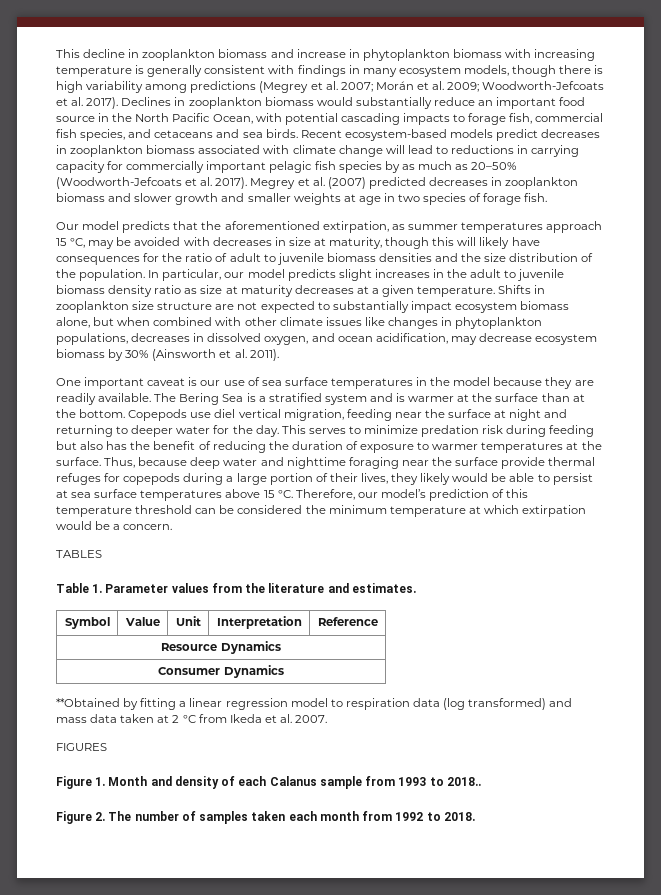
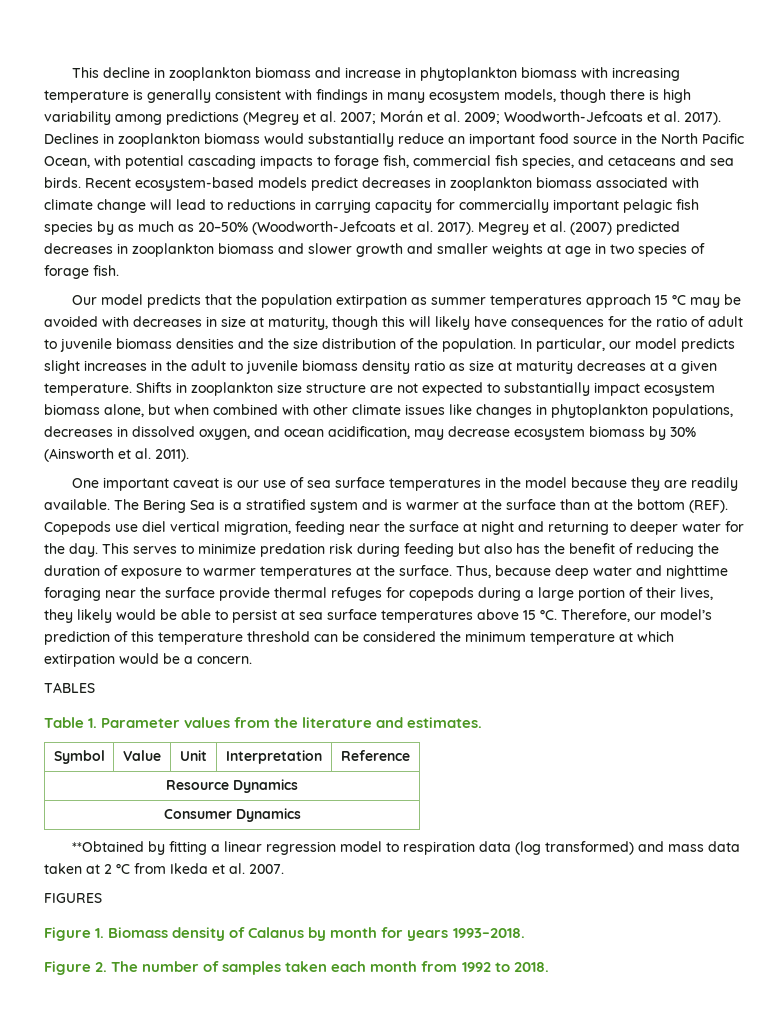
[224,221,389,233] aforementioned extirpation, -> [260,294,407,308] population extirpation
[70,238,86,248] °C, -> [671,294,686,305] °C
[79,409,126,418] bottom. -> [637,499,728,513] bottom (REF).
[108,776,481,789] Month and density of each Calanus sample from 1993 to 2018.. -> [108,927,525,941] Biomass density of Calanus by month for years 1993–2018.

